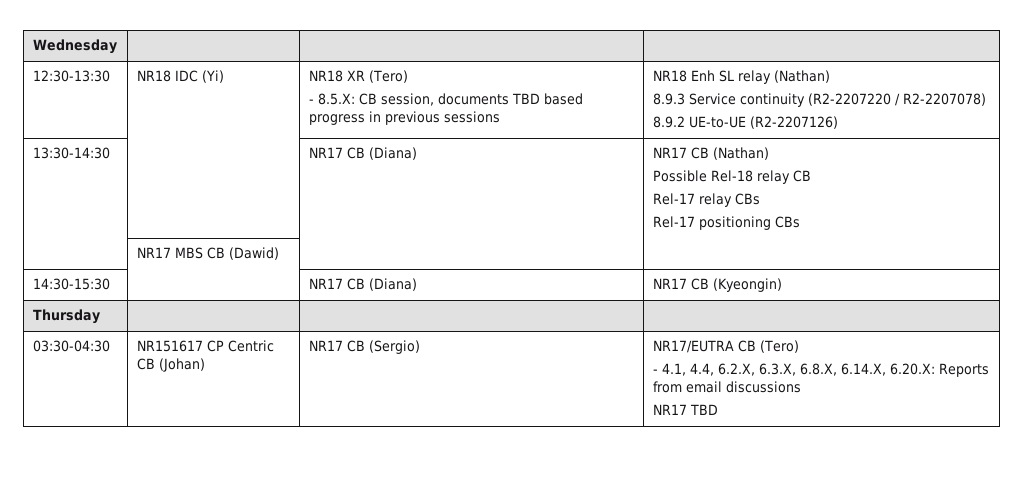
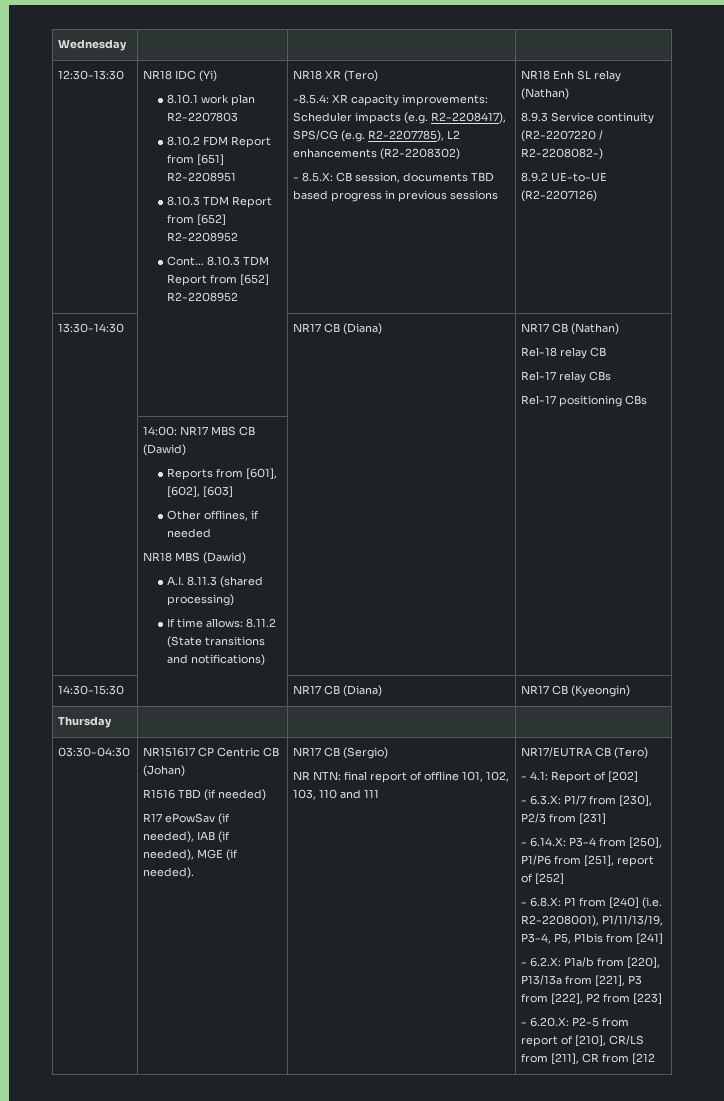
[308,70,408,83] | NR18 XR (Tero) -> [167,94,256,106] [167,112,239,122] [167,136,272,148] [167,154,225,166] [167,172,237,182] [167,196,273,208] [167,214,227,226] [167,232,239,242] [167,256,270,266] [167,274,270,286] [167,292,239,302] [293,70,379,82] [293,94,489,106] [293,112,507,124] [293,130,461,142] [293,148,461,160] // 8.10.1 work plan R2-2207803 // 8.10.2 FDM Report from [651] R2-2208951 // 8.10.3 TDM Report from [652] R2-2208952 // Cont… 8.10.3 TDM Report from [652] R2-2208952 | NR18 XR (Tero) // -8.5.4: XR capacity improvements: Scheduler impacts (e.g. R2-2208417), SPS/CG (e.g. R2-2207785), L2 enhancements (R2-2208302)
[902,93,986,106] R2-2207078) -> [521,148,604,160] R2-2208082-)
[652,170,707,182] Possible -> (620, 329) none
(800, 222) none -> [143,426,178,436] 14:00:
(279, 253) none -> [167,468,278,480] [167,486,234,498] [167,510,260,521] [167,528,212,538] [143,552,247,564] [167,576,264,588] [167,594,235,606] [167,618,277,628] [167,636,266,648] [167,654,266,666] // Reports from [601], [602], [603] // Other offlines, if needed // NR18 MBS (Dawid) // A.I. 8.11.3 (shared processing) // If time allows: 8.11.2 (State transitions and notifications)
[308,340,420,354] [652,340,799,353] [652,363,989,377] [652,381,801,393] [652,404,718,415] | NR17 CB (Sergio) | NR17/EUTRA CB (Tero) // - 4.1, 4.4, 6.2.X, 6.3.X, 6.8.X, 6.14.X, 6.20.X: Reports from email discussions // NR17 TBD -> [143,789,267,801] [143,813,231,825] [143,831,231,843] [143,849,239,861] [143,867,195,879] [293,747,389,759] [293,771,510,783] [293,789,380,800] [521,747,649,759] [521,771,639,783] [521,795,653,807] [521,813,607,825] [521,837,663,849] [521,855,655,867] [521,873,565,885] [521,897,663,909] [521,915,664,927] [521,933,664,945] [521,957,661,969] [521,975,643,987] [521,993,663,1005] [521,1017,630,1027] [521,1035,645,1047] [521,1053,656,1065] // R1516 TBD (if needed) // R17 ePowSav (if needed), IAB (if needed), MGE (if needed). | NR17 CB (Sergio) // NR NTN: final report of offline 101, 102, 103, 110 and 111 | NR17/EUTRA CB (Tero) // - 4.1: Report of [202] // - 6.3.X: P1/7 from [230], P2/3 from [231] // - 6.14.X: P3-4 from [250], P1/P6 from [251], report of [252] // - 6.8.X: P1 from [240] (i.e. R2-2208001), P1/11/13/19, P3-4, P5, P1bis from [241] // - 6.2.X: P1a/b from [220], P13/13a from [221], P3 from [222], P2 from [223] // - 6.20.X: P2-5 from report of [210], CR/LS from [211], CR from [212

